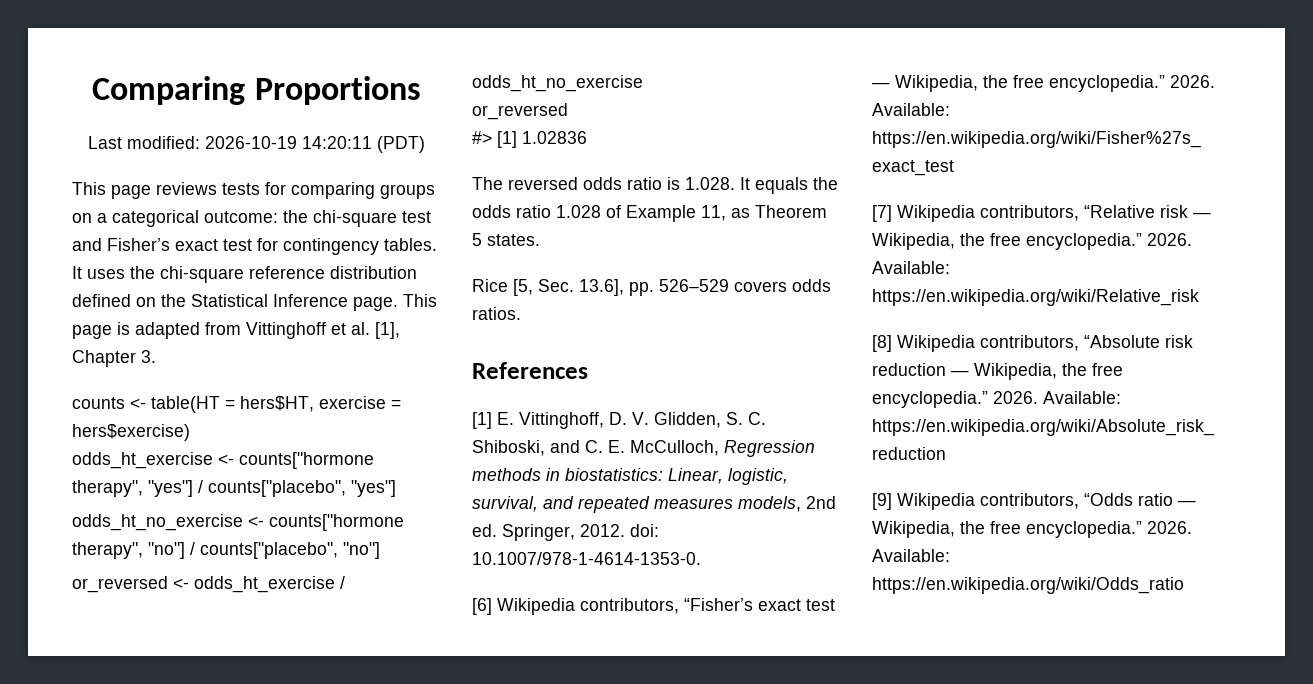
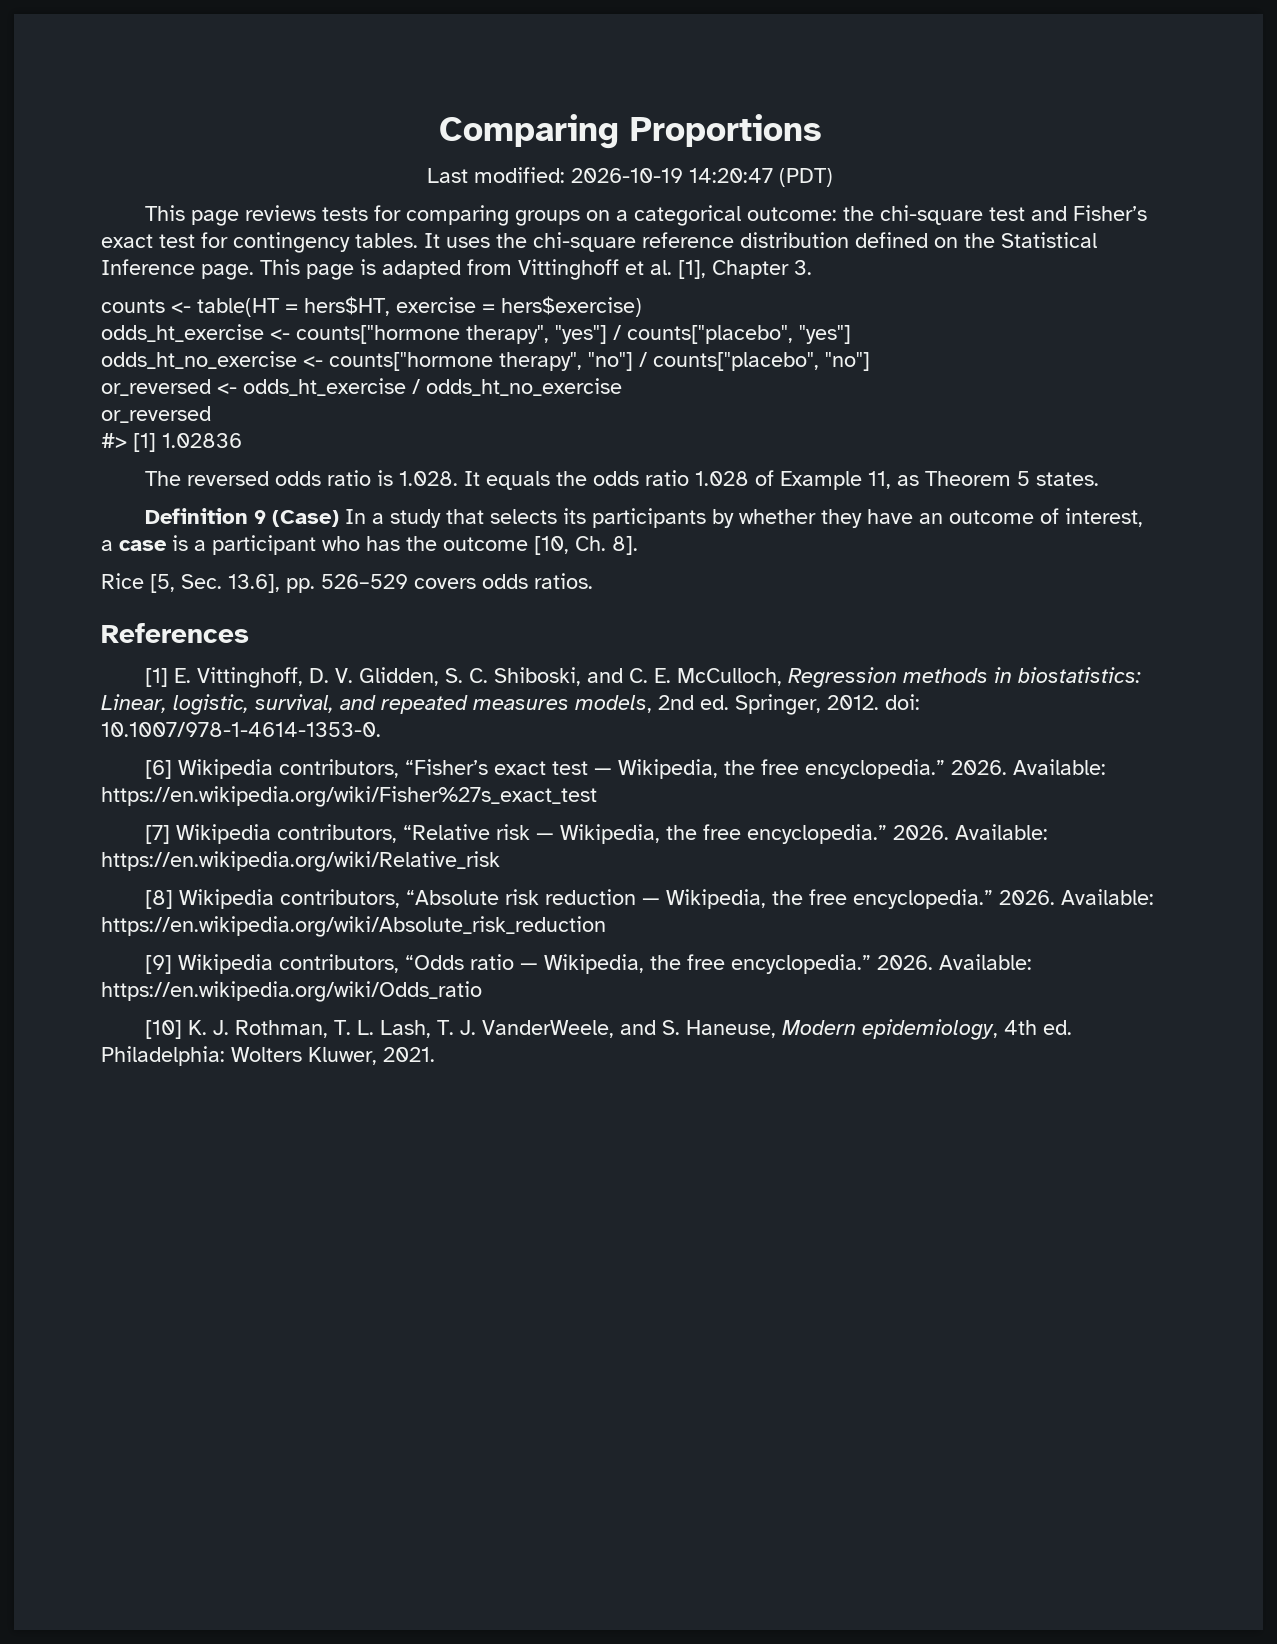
[302,136,372,149] 14:20:11 -> [689,168,773,183] 14:20:47
(540, 240) none -> [145,508,1144,528] [101,535,638,555] // Definition 9 (Case) In a study that selects its participants by whether they have an outcome of interest, a case is a participant who has the outcome [10, Ch. 8].
(1184, 585) none -> [145,1019,1073,1040] [101,1046,435,1066] // [10] K. J. Rothman, T. L. Lash, T. J. VanderWeele, and S. Haneuse, Modern epidemiology, 4th ed. Philadelphia: Wolters Kluwer, 2021.

